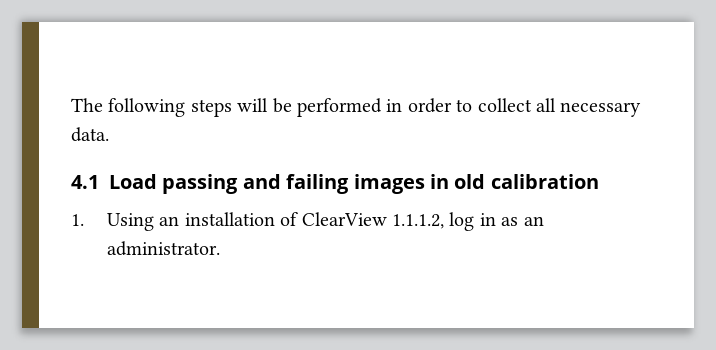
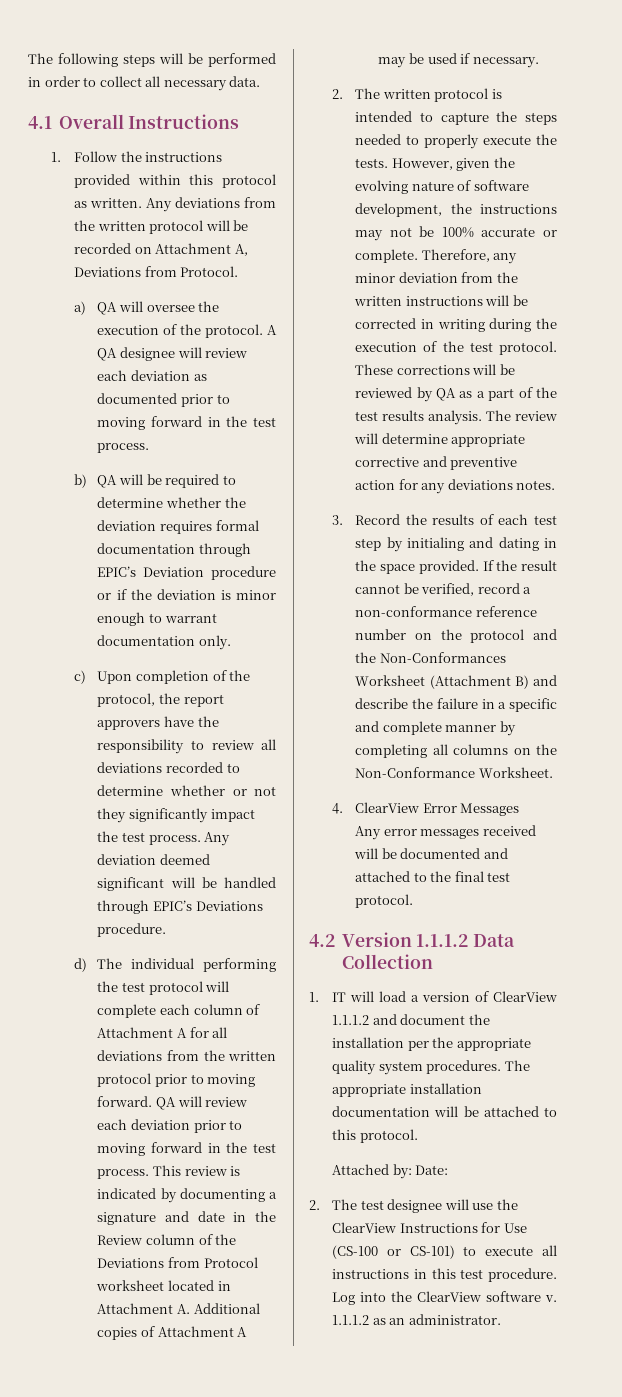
[109,174,599,194] [71,212,496,231] Load passing and failing images in old calibration // 1. Using an installation of ClearView 1.1.1.2, log in -> [58,114,240,129] [51,151,223,162] [74,174,276,188] [74,197,276,212] [74,220,249,234] [74,243,248,256] [74,266,239,277] [74,301,220,315] [97,324,278,338] [97,347,248,361] [97,370,207,381] [97,393,230,407] [97,416,276,430] [97,443,150,453] [74,474,236,488] [97,497,246,508] [97,520,259,534] [97,543,251,557] [97,566,276,580] [97,589,276,600] [97,612,217,626] [97,635,231,650] [74,670,251,684] [97,693,224,707] [97,716,219,730] [97,739,276,754] [97,762,240,773] [97,785,276,796] [97,808,255,823] [97,831,231,846] [97,854,210,865] [97,877,276,891] [97,900,263,914] [97,923,167,937] [74,958,276,972] [97,981,230,995] [97,1004,261,1018] [97,1027,228,1038] [97,1050,276,1061] [97,1073,256,1087] [97,1096,248,1110] [97,1119,243,1133] [97,1142,276,1156] [97,1165,241,1179] [97,1188,277,1203] [97,1211,276,1225] [97,1234,237,1245] [97,1257,258,1268] [96,1280,231,1291] [97,1303,260,1314] [97,1326,248,1340] [378,53,539,68] [332,88,502,102] [355,111,557,125] [355,134,557,149] [355,157,515,171] [355,180,529,194] [355,203,557,217] [355,226,557,241] [355,249,518,264] [355,272,518,283] [354,295,528,306] [355,318,557,332] [355,341,557,355] [355,364,515,375] [355,387,557,402] [355,410,557,425] [354,433,526,447] [355,456,518,470] [355,479,556,494] [332,514,557,525] [355,537,557,552] [355,560,557,574] [355,583,532,596] [355,606,537,617] [355,629,557,643] [355,652,506,663] [355,675,557,689] [355,698,557,712] [355,721,516,736] [355,744,557,758] [355,767,553,778] [332,802,520,816] [355,825,536,840] [354,848,508,859] [355,871,511,882] [355,894,414,908] [309,932,515,947] [341,954,433,969] [309,991,557,1002] [332,1014,490,1025] [332,1037,531,1051] [332,1060,530,1075] [332,1083,482,1097] [332,1106,557,1117] [332,1129,418,1143] [332,1164,449,1179] [309,1199,518,1213] [332,1222,527,1233] [332,1245,557,1259] [332,1268,557,1282] [332,1291,557,1305] [332,1315,370,1325] Overall Instructions // 1. Follow the instructions provided within this protocol as written. Any deviations from the written protocol will be recorded on Attachment A, Deviations from Protocol. // a) QA will oversee the execution of the protocol. A QA designee will review each deviation as documented prior to moving forward in the test process. // b) QA will be required to determine whether the deviation requires formal documentation through EPIC’s Deviation procedure or if the deviation is minor enough to warrant documentation only. // c) Upon completion of the protocol, the report approvers have the responsibility to review all deviations recorded to determine whether or not they significantly impact the test process. Any deviation deemed significant will be handled through EPIC’s Deviations procedure. // d) The individual performing the test protocol will complete each column of Attachment A for all deviations from the written protocol prior to moving forward. QA will review each deviation prior to moving forward in the test process. This review is indicated by documenting a signature and date in the Review column of the Deviations from Protocol worksheet located in Attachment A. Additional copies of Attachment A may be used if necessary. // 2. The written protocol is intended to capture the steps needed to properly execute the tests. However, given the evolving nature of software development, the instructions may not be 100% accurate or complete. Therefore, any minor deviation from the written instructions will be corrected in writing during the execution of the test protocol. These corrections will be reviewed by QA as a part of the test results analysis. The review will determine appropriate corrective and preventive action for any deviations notes. // 3. Record the results of each test step by initialing and dating in the space provided. If the result cannot be verified, record a non-conformance reference number on the protocol and the Non-Conformances Worksheet (Attachment B) and describe the failure in a specific and complete manner by completing all columns on the Non-Conformance Worksheet. // 4. ClearView Error Messages // Any error messages received will be documented and attached to the final test protocol. // 4.2 Version 1.1.1.2 Data Collection // 1. IT will load a version of ClearView 1.1.1.2 and document the installation per the appropriate quality system procedures. The appropriate installation documentation will be attached to this protocol. // Attached by: Date: // 2. The test designee will use the ClearView Instructions for Use (CS-100 or CS-101) to execute all instructions in this test procedure. Log into the ClearView software v. 1.1.1.2

